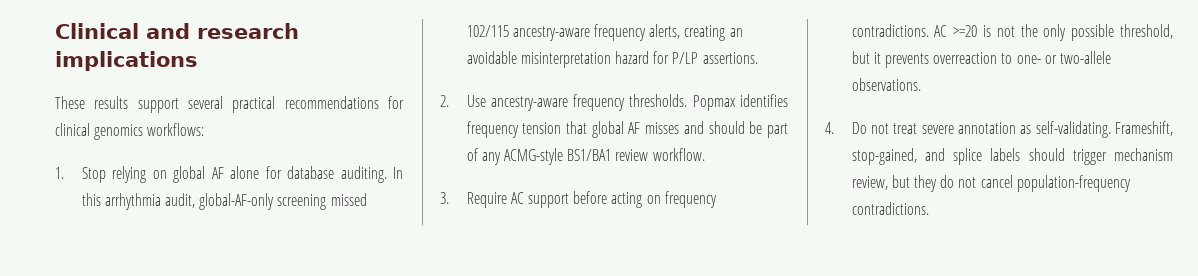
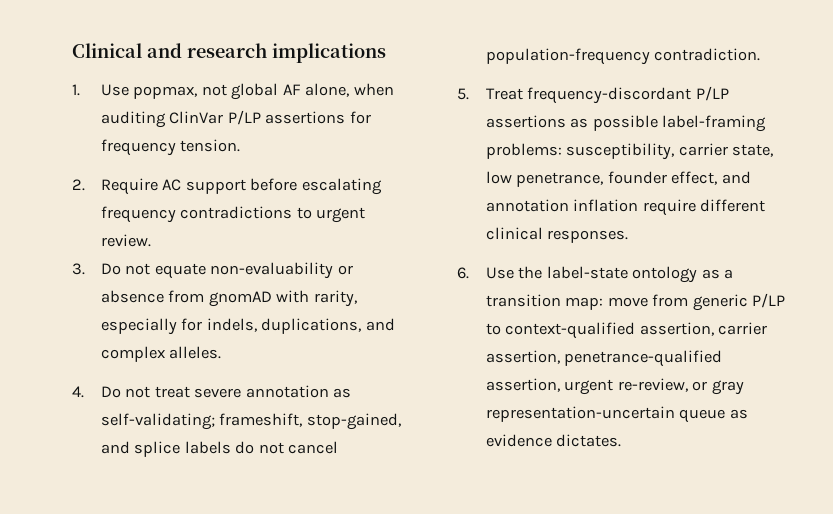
[55,96,404,113] [55,123,205,140] [55,166,403,183] [81,193,367,210] [466,24,743,41] [466,51,758,68] [440,94,788,111] [466,121,788,138] [466,148,705,165] [440,191,717,208] [851,24,1173,41] [851,51,1111,68] [851,78,921,91] These results support several practical recommendations for clinical genomics workflows: // 1. Stop relying on global AF alone for database auditing. In this arrhythmia audit, global-AF-only screening missed 102/115 ancestry-aware frequency alerts, creating an avoidable misinterpretation hazard for P/LP assertions. // 2. Use ancestry-aware frequency thresholds. Popmax identifies frequency tension that global AF misses and should be part of any ACMG-style BS1/BA1 review workflow. // 3. Require AC support before acting on frequency contradictions. AC >=20 is not the only possible threshold, but it prevents overreaction to one- or two-allele observations. -> [72,83,394,100] [100,110,371,128] [100,139,241,156] [72,178,382,195] [100,206,366,223] [100,234,151,247] [72,262,353,279] [100,290,357,307] [100,318,395,335] [100,346,222,362] 1. Use popmax, not global AF alone, when auditing ClinVar P/LP assertions for frequency tension. // 2. Require AC support before escalating frequency contradictions to urgent review. // 3. Do not equate non-evaluability or absence from gnomAD with rarity, especially for indels, duplications, and complex alleles.
[1035,121,1173,138] self-validating. Frameshift, -> [100,413,303,430] self-validating; frameshift,
[1028,148,1173,165] [851,175,1131,192] [851,202,929,215] should trigger mechanism review, but they do not cancel population-frequency contradictions. -> [235,441,339,454] [485,48,761,65] [457,86,729,104] [485,115,767,132] [485,143,774,160] [485,171,751,187] [485,199,766,216] [485,227,629,243] [457,266,734,283] [485,293,786,311] [485,322,768,339] [485,350,723,367] [485,378,744,395] [485,406,748,423] [485,434,622,447] do not cancel population-frequency contradiction. // 5. Treat frequency-discordant P/LP assertions as possible label-framing problems: susceptibility, carrier state, low penetrance, founder effect, and annotation inflation require different clinical responses. // 6. Use the label-state ontology as a transition map: move from generic P/LP to context-qualified assertion, carrier assertion, penetrance-qualified assertion, urgent re-review, or gray representation-uncertain queue as evidence dictates.

